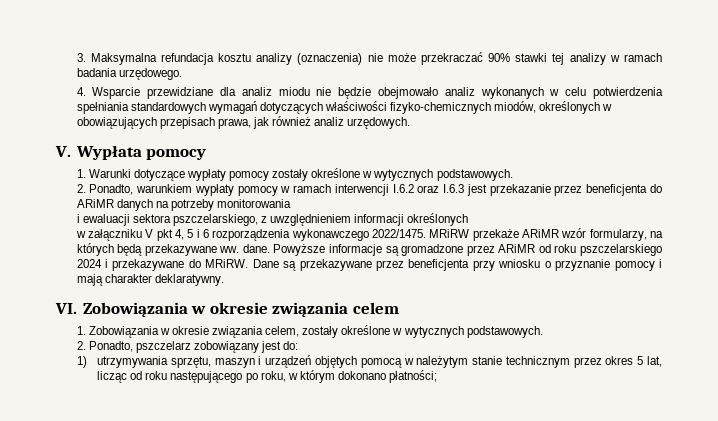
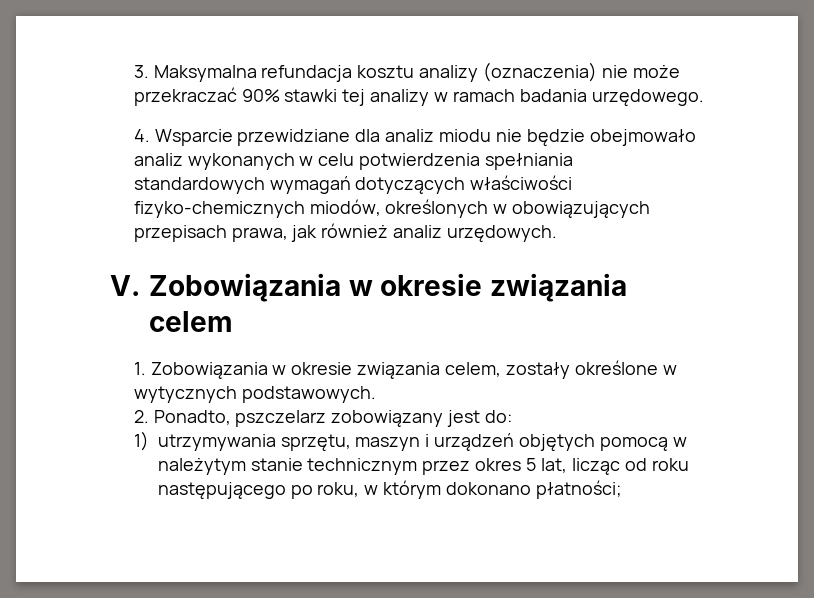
[75,145,207,160] [76,168,513,181] [76,184,662,196] [76,199,292,211] [76,213,469,226] [75,228,663,241] [76,243,663,256] [76,259,662,271] [76,274,224,286] [55,303,77,314] Wypłata pomocy // 1. Warunki dotyczące wypłaty pomocy zostały określone w wytycznych podstawowych. // 2. Ponadto, warunkiem wypłaty pomocy w ramach interwencji I.6.2 oraz I.6.3 jest przekazanie przez beneficjenta do ARiMR danych na potrzeby monitorowania // i ewaluacji sektora pszczelarskiego, z uwzględnieniem informacji określonych // w załączniku V pkt 4, 5 i 6 rozporządzenia wykonawczego 2022/1475. MRiRW przekaże ARiMR wzór formularzy, na których będą przekazywane ww. dane. Powyższe informacje są gromadzone przez ARiMR od roku pszczelarskiego 2024 i przekazywane do MRiRW. Dane są przekazywane przez beneficjenta przy wniosku o przyznanie pomocy i mają charakter deklaratywny. // VI. -> (140, 285) none

